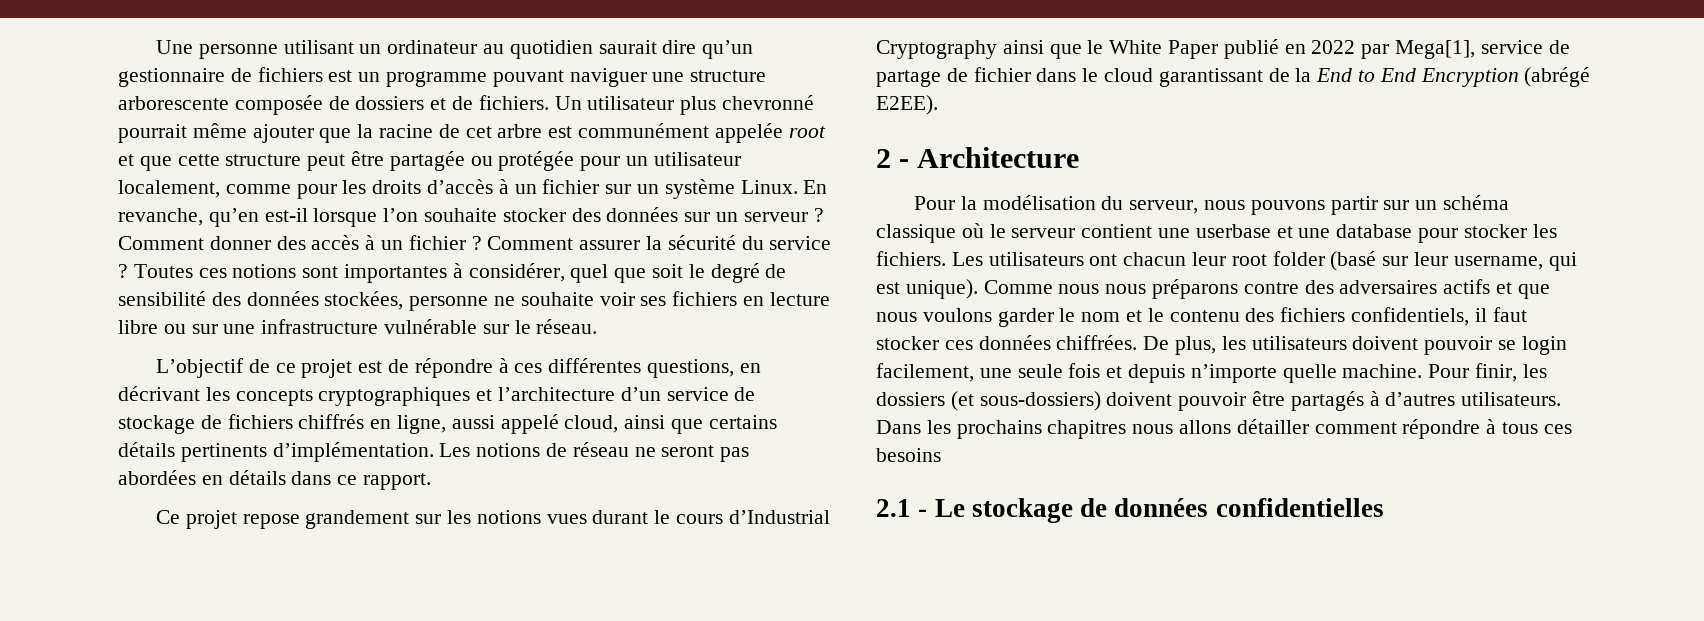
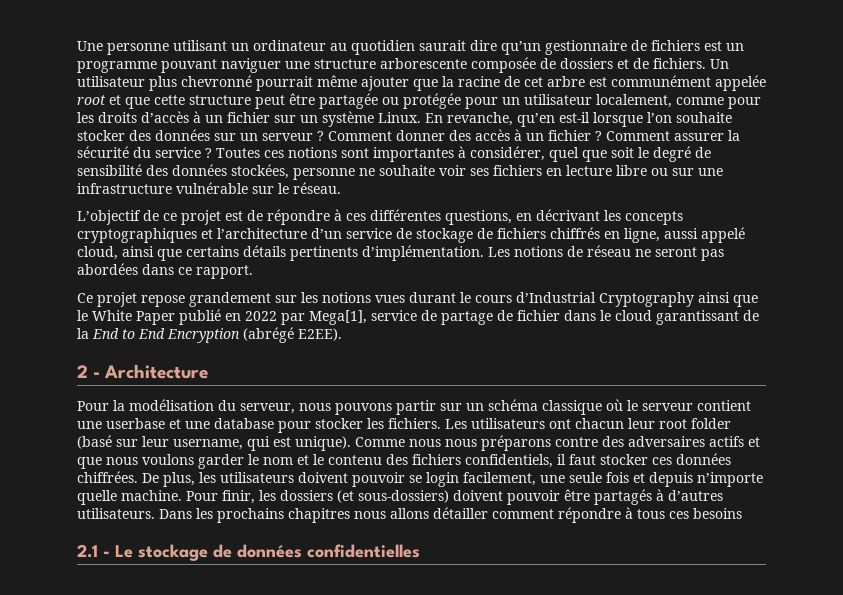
[201,470,286,485] en détails -> (138, 269) none

